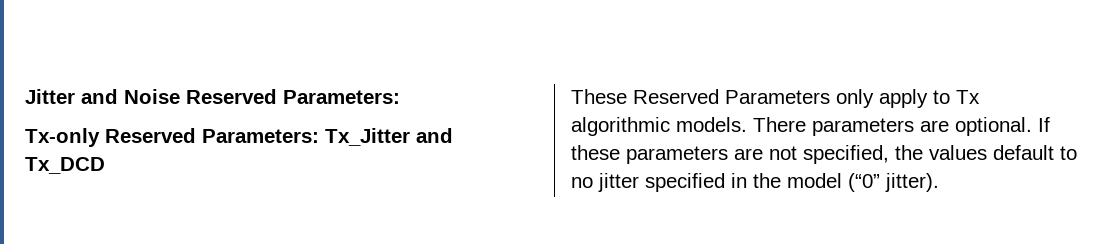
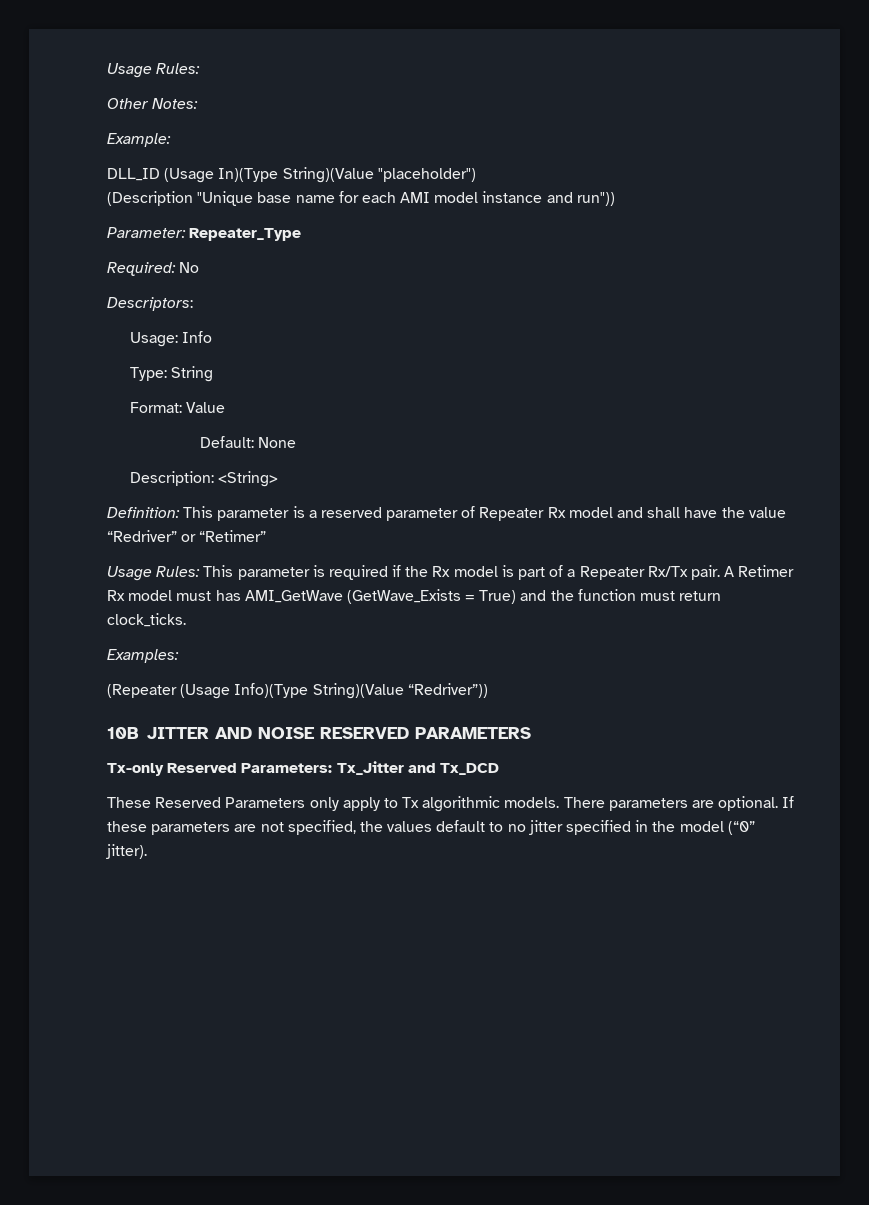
[25,89,400,104] Jitter and Noise Reserved Parameters: -> [107,63,201,78] [107,98,199,109] [107,133,171,147] [107,167,476,183] [107,191,615,206] [107,227,302,241] [107,262,200,276] [107,297,193,311] [130,331,213,347] [130,366,214,382] [130,402,226,413] [199,436,297,448] [130,471,279,487] [107,506,786,521] [107,530,267,542] [107,565,795,581] [107,589,722,604] [107,613,186,627] [107,649,179,663] [107,683,488,699] [107,727,531,739] Usage Rules: // Other Notes: // Example: // DLL_ID (Usage In)(Type String)(Value "placeholder") // (Description "Unique base name for each AMI model instance and run")) // Parameter: Repeater_Type // Required: No // Descriptors: // Usage: Info // Type: String // Format: Value // Default: None // Description: <String> // Definition: This parameter is a reserved parameter of Repeater Rx model and shall have the value “Redriver” or “Retimer” // Usage Rules: This parameter is required if the Rx model is part of a Repeater Rx/Tx pair. A Retimer Rx model must has AMI_GetWave (GetWave_Exists = True) and the function must return clock_ticks. // Examples: // (Repeater (Usage Info)(Type String)(Value “Redriver”)) // 10B JITTER AND NOISE RESERVED PARAMETERS

